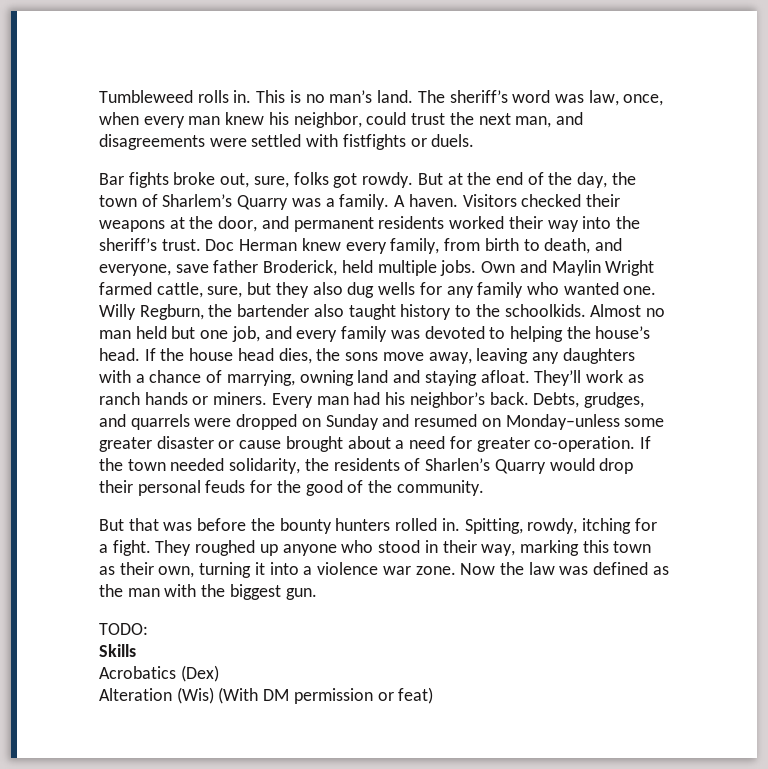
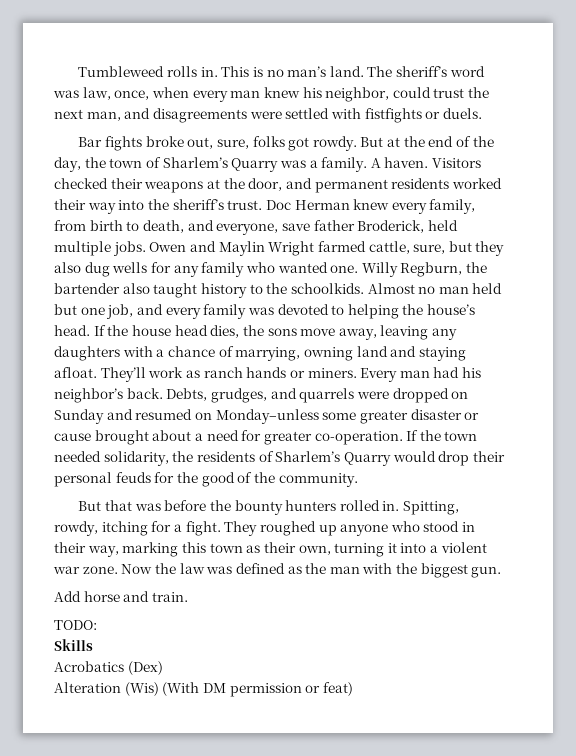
[481,261,516,273] Own -> [149,242,187,252] Owen
[425,458,491,471] Sharlen’s -> [275,451,341,462] Sharlem’s
[317,562,379,575] violence -> [440,542,487,553] violent
(317, 594) none -> [54,591,188,602] // Add horse and train.

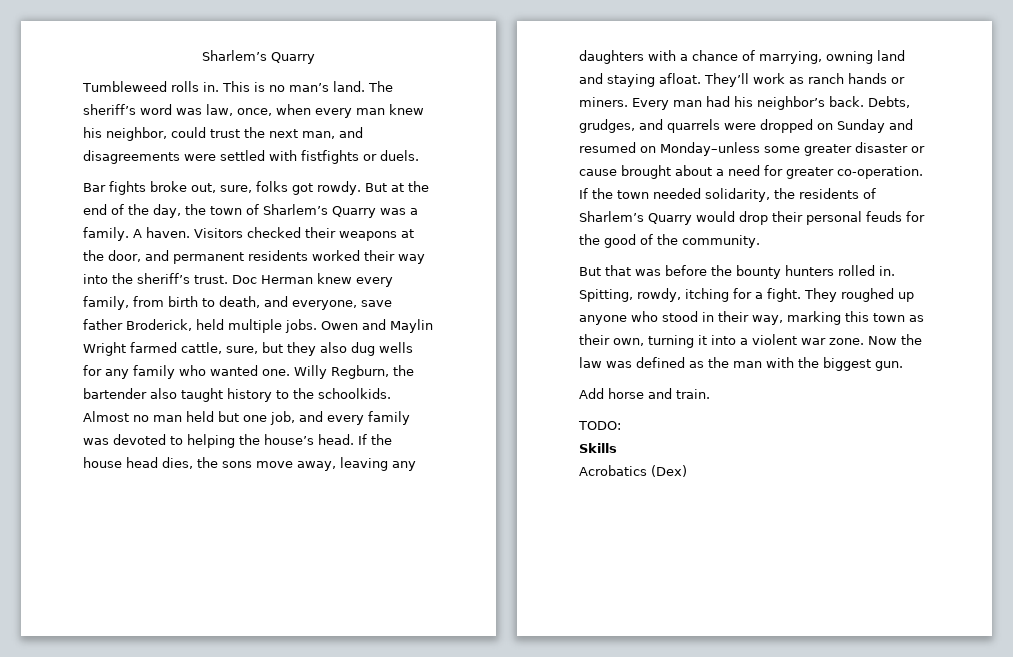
(78, 71) none -> [202,50,315,64] Sharlem’s Quarry //
[54,682,353,697] // Alteration (Wis) (With DM permission or feat) -> (687, 471) none

